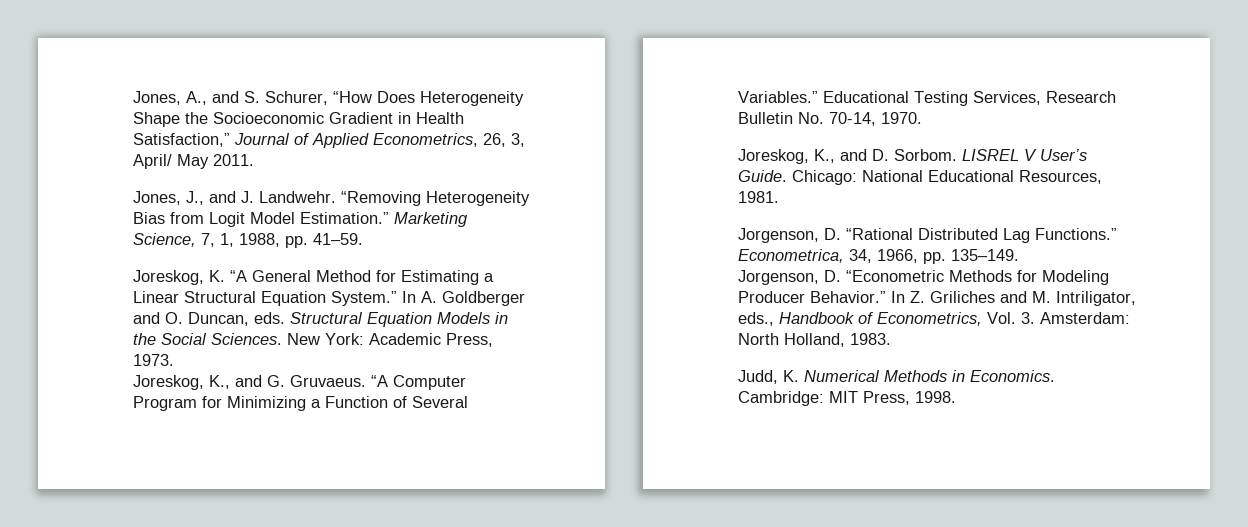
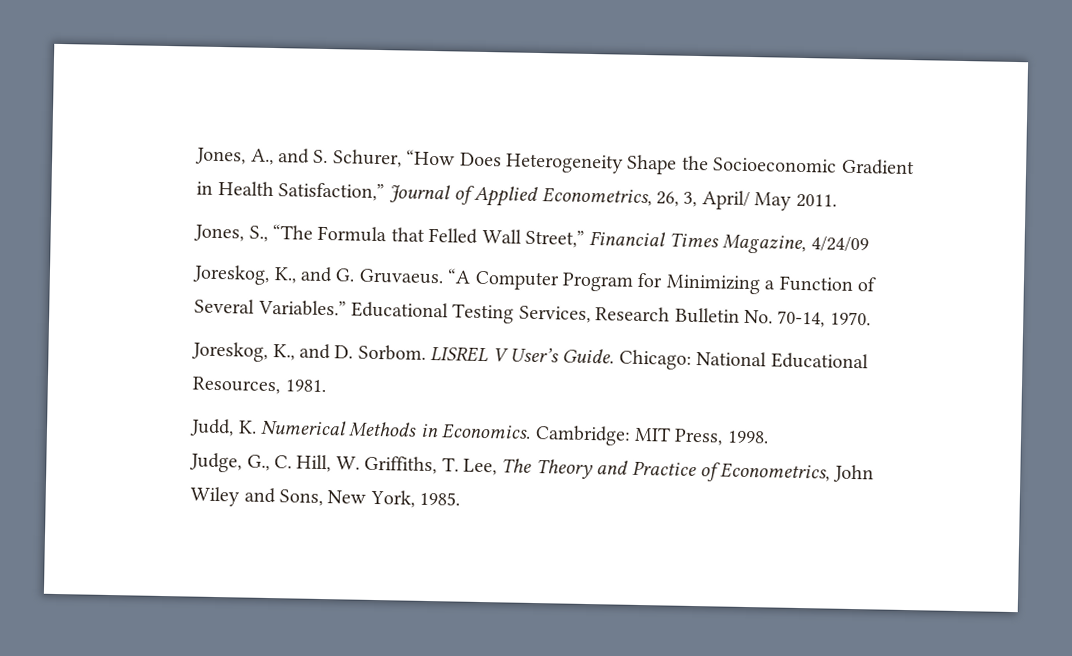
[185,191,530,206] [132,212,468,227] [132,233,363,248] [132,270,494,285] [132,291,525,306] [132,312,508,327] [132,333,493,347] [132,354,174,366] J., and J. Landwehr. “Removing Heterogeneity Bias from Logit Model Estimation.” Marketing Science, 7, 1, 1988, pp. 41–59. // Joreskog, K. “A General Method for Estimating a Linear Structural Equation System.” In A. Goldberger and O. Duncan, eds. Structural Equation Models in the Social Sciences. New York: Academic Press, 1973. -> [248,224,869,255] S., “The Formula that Felled Wall Street,” Financial Times Magazine, 4/24/09
[737,228,1117,243] [737,249,1019,264] [737,270,1109,285] [737,291,1136,306] [737,312,1130,326] [737,333,891,347] // Jorgenson, D. “Rational Distributed Lag Functions.” Econometrica, 34, 1966, pp. 135–149. // Jorgenson, D. “Econometric Methods for Modeling Producer Behavior.” In Z. Griliches and M. Intriligator, eds., Handbook of Econometrics, Vol. 3. Amsterdam: North Holland, 1983. -> (326, 386) none
(956, 397) none -> [189,452,874,483] [190,486,461,508] // Judge, G., C. Hill, W. Griffiths, T. Lee, The Theory and Practice of Econometrics, John Wiley and Sons, New York, 1985.

